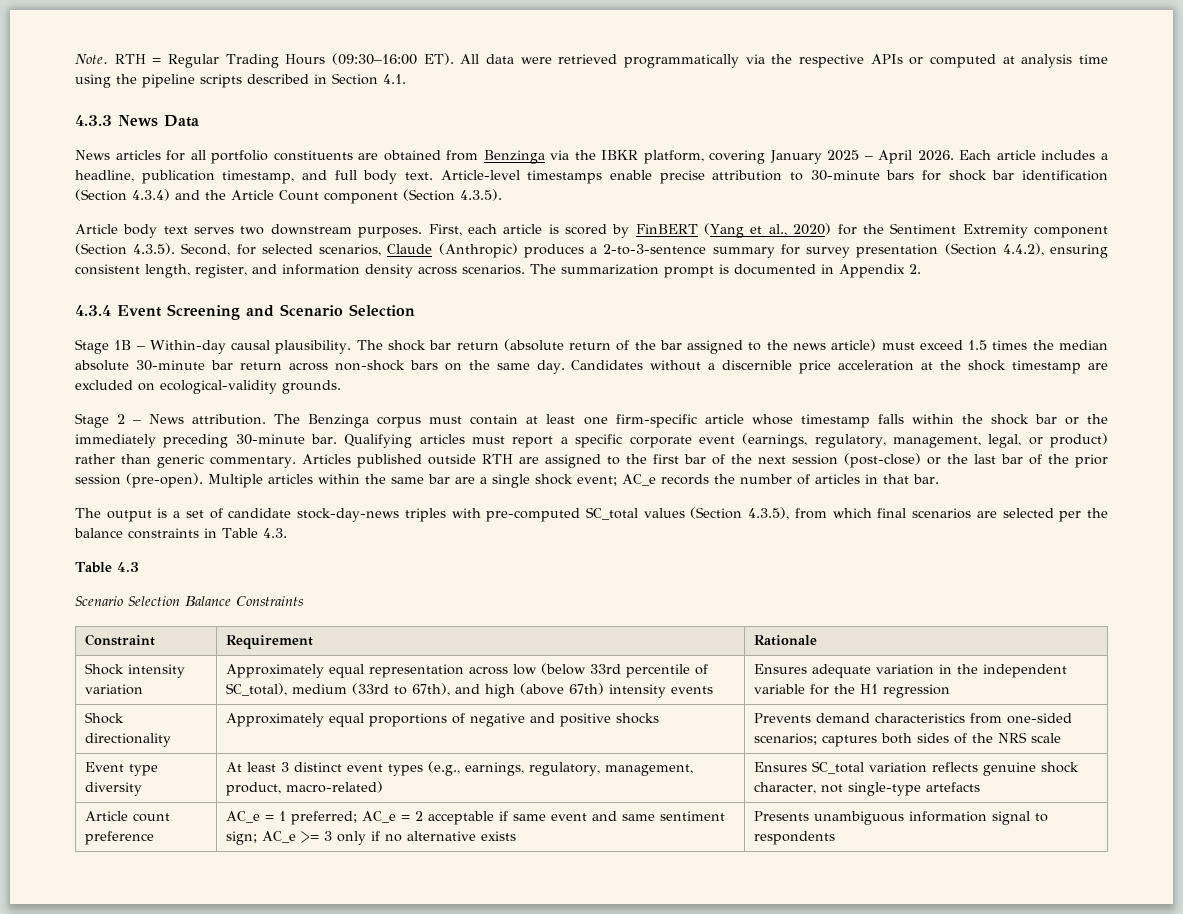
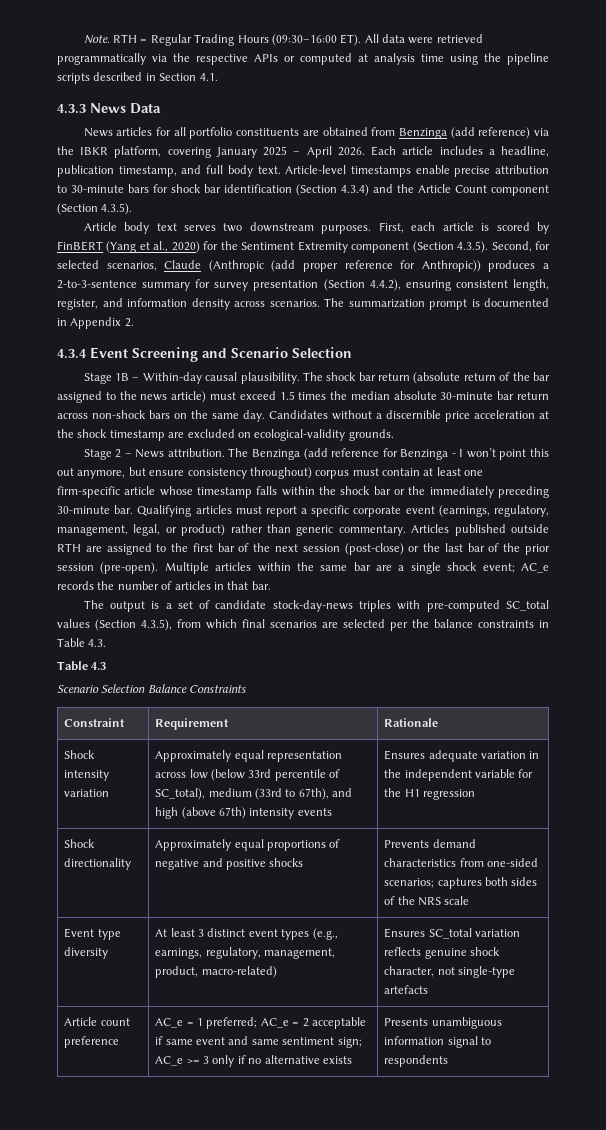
(545, 157) none -> [450,127,531,139] (add reference)
[438,243,518,258] (Anthropic) -> [208,260,481,272] (Anthropic (add proper reference for Anthropic))
(370, 421) none -> [303,448,549,460] [57,467,312,479] (add reference for Benzinga - I won’t point this out anymore, but ensure consistency throughout)

